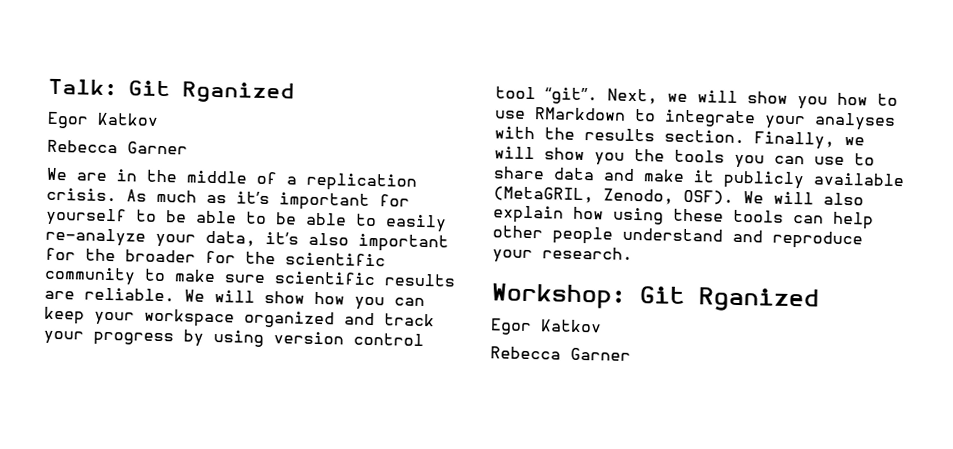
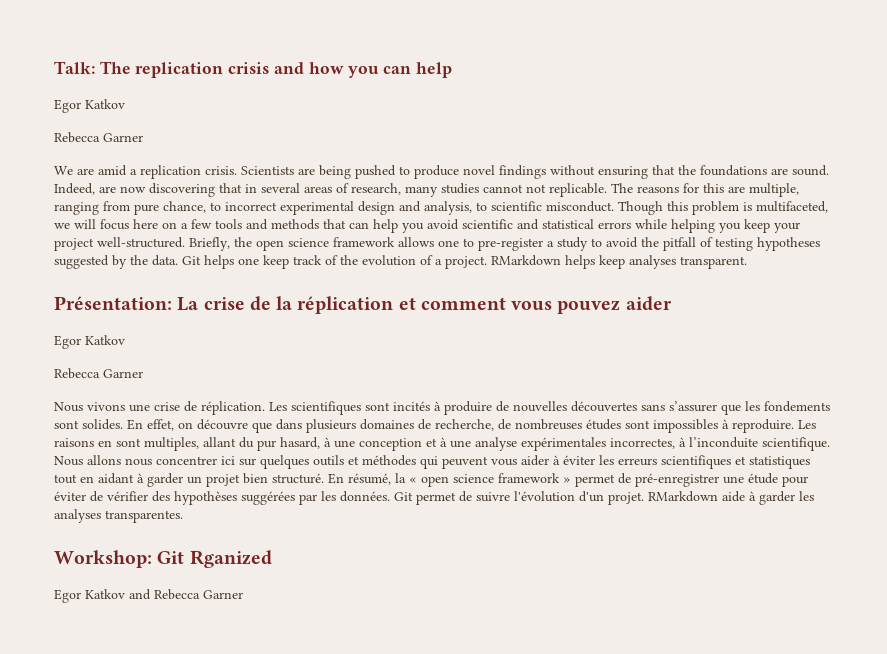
[128,80,295,104] Git Rganized -> [99,61,452,78] The replication crisis and how you can help
[116,169,417,192] [46,187,410,211] [45,207,447,233] [45,227,449,253] [45,247,386,267] [44,266,456,287] [44,287,425,311] [44,306,435,329] [43,329,424,347] [495,86,898,110] [495,107,896,131] [494,126,865,150] [494,146,875,169] [493,166,905,190] [493,186,864,206] [493,205,874,230] [492,225,863,250] [492,246,633,264] in the middle of a replication crisis. As much as it’s important for yourself to be able to be able to easily re-analyze your data, it’s also important for the broader for the scientific community to make sure scientific results are reliable. We will show how you can keep your workspace organized and track your progress by using version control tool “git”. Next, we will show you how to use RMarkdown to integrate your analyses with the results section. Finally, we will show you the tools you can use to share data and make it publicly available (MetaGRIL, Zenodo, OSF). We will also explain how using these tools can help other people understand and reproduce your research. -> [98,165,829,179] [54,183,799,197] [54,201,828,215] [54,219,800,233] [54,237,820,251] [54,255,747,269] [54,296,672,314] [54,335,125,349] [54,368,143,379] [54,401,830,415] [54,419,816,433] [54,437,830,451] [54,455,810,469] [54,473,808,487] [54,491,814,505] [54,509,183,523] amid a replication crisis. Scientists are being pushed to produce novel findings without ensuring that the foundations are sound. Indeed, are now discovering that in several areas of research, many studies cannot not replicable. The reasons for this are multiple, ranging from pure chance, to incorrect experimental design and analysis, to scientific misconduct. Though this problem is multifaceted, we will focus here on a few tools and methods that can help you avoid scientific and statistical errors while helping you keep your project well-structured. Briefly, the open science framework allows one to pre-register a study to avoid the pitfall of testing hypotheses suggested by the data. Git helps one keep track of the evolution of a project. RMarkdown helps keep analyses transparent. // Présentation: La crise de la réplication et comment vous pouvez aider // Egor Katkov // Rebecca Garner // Nous vivons une crise de réplication. Les scientifiques sont incités à produire de nouvelles découvertes sans s’assurer que les fondements sont solides. En effet, on découvre que dans plusieurs domaines de recherche, de nombreuses études sont impossibles à reproduire. Les raisons en sont multiples, allant du pur hasard, à une conception et à une analyse expérimentales incorrectes, à l’inconduite scientifique. Nous allons nous concentrer ici sur quelques outils et méthodes qui peuvent vous aider à éviter les erreurs scientifiques et statistiques tout en aidant à garder un projet bien structuré. En résumé, la « open science framework » permet de pré-enregistrer une étude pour éviter de vérifier des hypothèses suggérées par les données. Git permet de suivre l'évolution d'un projet. RMarkdown aide à garder les analyses transparentes.
(602, 326) // -> [129,589,151,600] and

